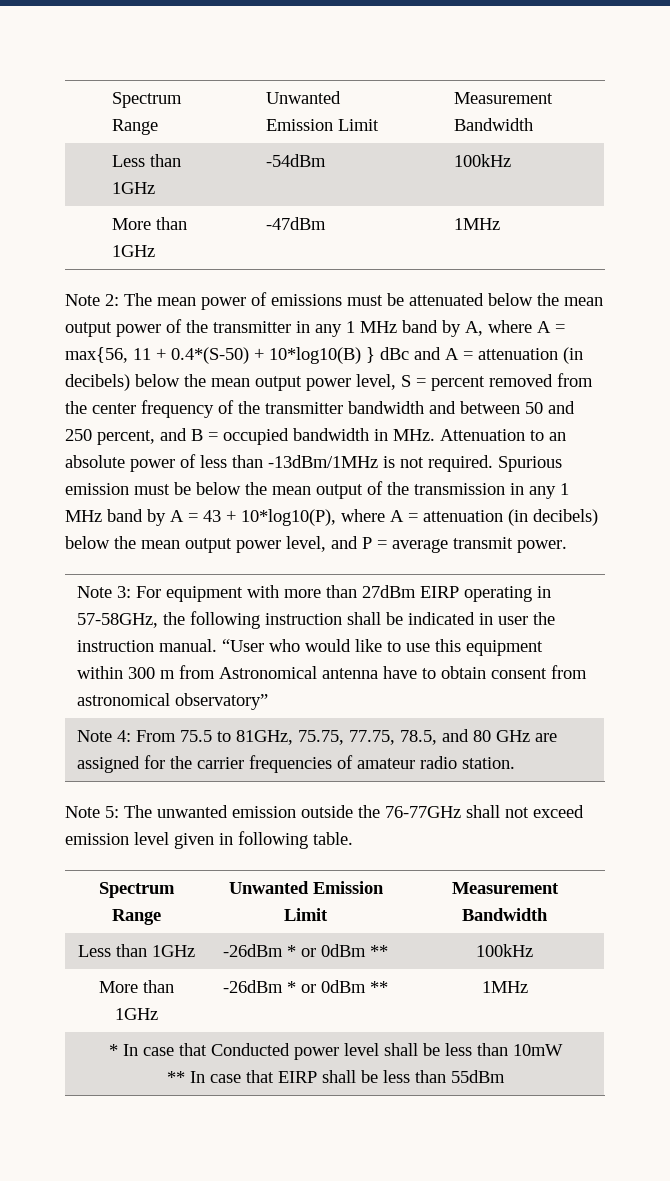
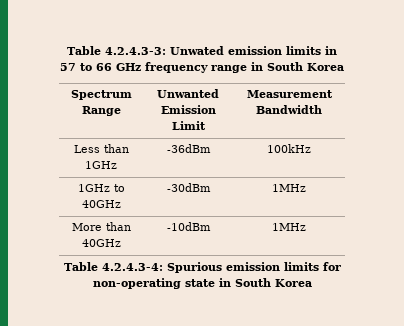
[111,92,182,108] [111,119,158,135] [265,91,341,104] [265,119,379,131] [453,92,553,104] [453,118,533,131] [111,154,181,167] [111,182,155,194] [265,154,326,167] [453,154,511,167] [111,217,187,230] [111,245,155,257] [265,217,326,230] [453,218,500,230] [65,292,603,310] [65,319,565,337] [65,347,583,364] [65,373,593,391] [65,400,575,418] [65,428,566,445] [65,454,562,472] [65,481,569,499] [65,509,598,526] [65,536,567,553] [77,585,552,602] [77,611,556,629] [77,639,544,656] [77,665,588,679] [77,693,269,710] [77,729,558,745] [77,755,516,773] [65,805,584,818] [65,831,353,849] Spectrum Range | Unwanted Emission Limit | Measurement Bandwidth // Less than 1GHz | -54dBm | 100kHz // More than 1GHz | -47dBm | 1MHz // Note 2: The mean power of emissions must be attenuated below the mean output power of the transmitter in any 1 MHz band by A, where A = max{56, 11 + 0.4*(S-50) + 10*log10(B) } dBc and A = attenuation (in decibels) below the mean output power level, S = percent removed from the center frequency of the transmitter bandwidth and between 50 and 250 percent, and B = occupied bandwidth in MHz. Attenuation to an absolute power of less than -13dBm/1MHz is not required. Spurious emission must be below the mean output of the transmission in any 1 MHz band by A = 43 + 10*log10(P), where A = attenuation (in decibels) below the mean output power level, and P = average transmit power. // Note 3: For equipment with more than 27dBm EIRP operating in 57-58GHz, the following instruction shall be indicated in user the instruction manual. “User who would like to use this equipment within 300 m from Astronomical antenna have to obtain consent from astronomical observatory” // Note 4: From 75.5 to 81GHz, 75.75, 77.75, 78.5, and 80 GHz are assigned for the carrier frequencies of amateur radio station. // Note 5: The unwanted emission outside the 76-77GHz shall not exceed emission level given in following table. -> [67,46,337,55] [60,62,344,73] Table 4.2.4.3-3: Unwated emission limits in 57 to 66 GHz frequency range in South Korea
[223,944,388,957] [476,944,533,957] [98,980,174,993] [114,1008,158,1020] [223,980,388,993] [481,981,528,993] [108,1043,563,1060] [166,1070,505,1083] -26dBm * or 0dBm ** | 100kHz // More than 1GHz | -26dBm * or 0dBm ** | 1MHz // * In case that Conducted power level shall be less than 10mW // ** In case that EIRP shall be less than 55dBm -> [166,144,211,153] [267,144,311,153] [77,184,125,192] [81,200,121,208] [166,183,211,192] [272,184,306,192] [71,222,131,231] [81,239,121,247] [166,222,211,231] [272,223,306,231] [63,262,341,273] [92,278,312,289] -36dBm | 100kHz // 1GHz to 40GHz | -30dBm | 1MHz // More than 40GHz | -10dBm | 1MHz // Table 4.2.4.3-4: Spurious emission limits for non-operating state in South Korea

